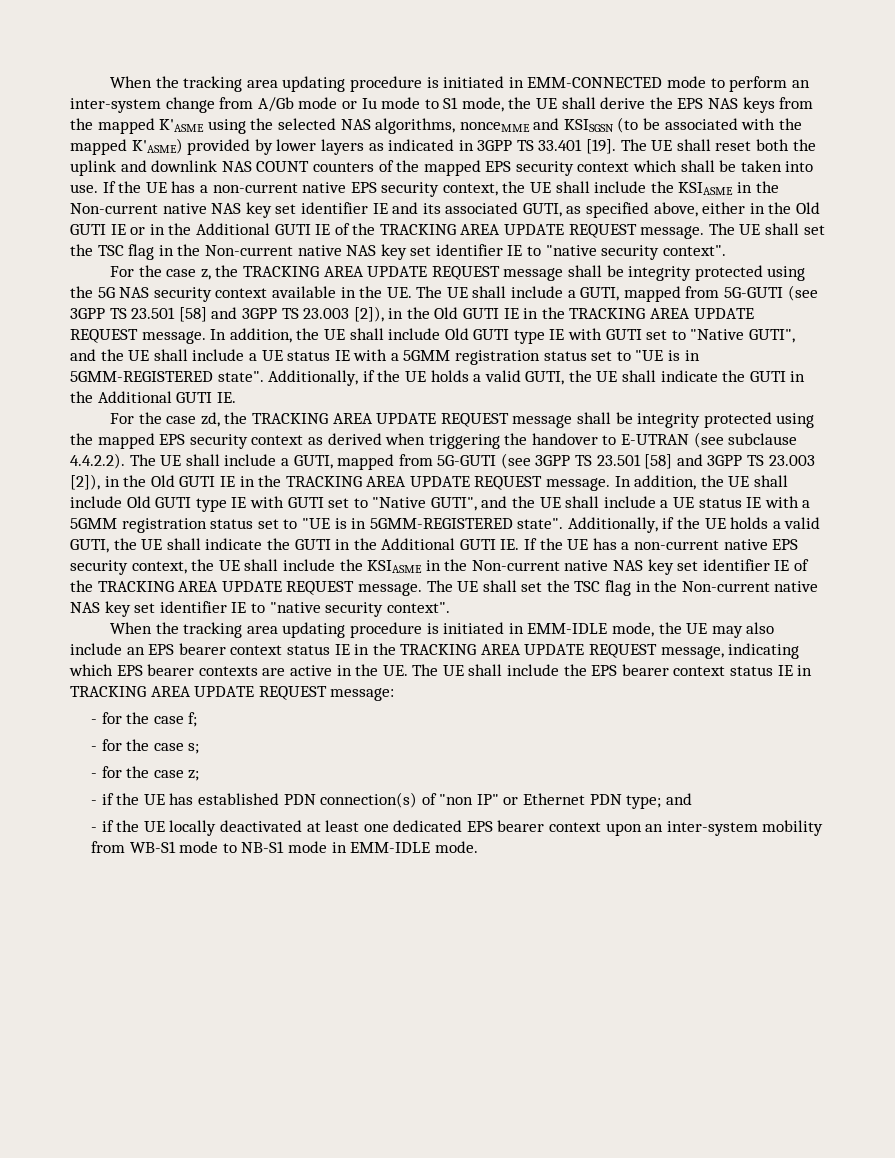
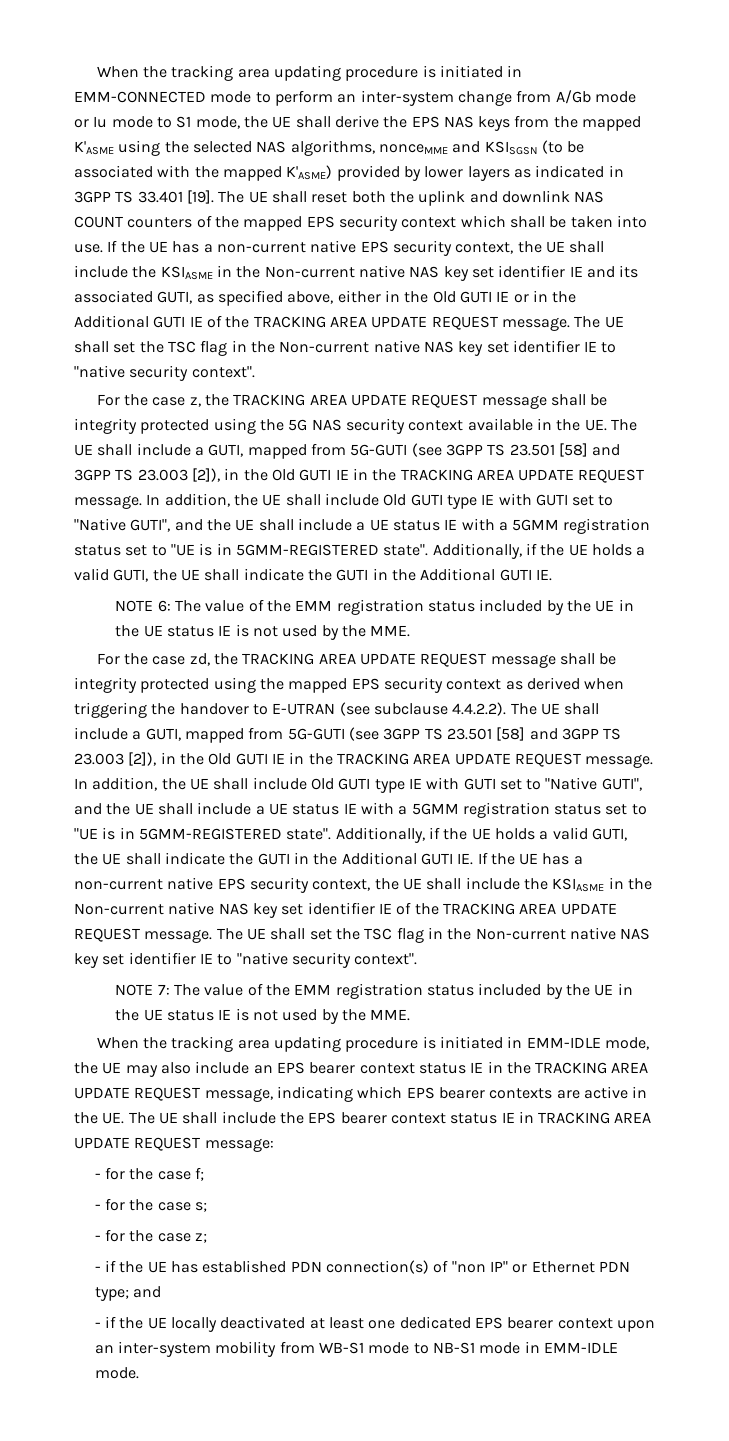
(236, 397) none -> [115,599,634,615] [115,624,411,640] // NOTE 6: The value of the EMM registration status included by the UE in the UE status IE is not used by the MME.
(450, 607) none -> [115,983,633,999] [115,1008,411,1024] // NOTE 7: The value of the EMM registration status included by the UE in the UE status IE is not used by the MME.

